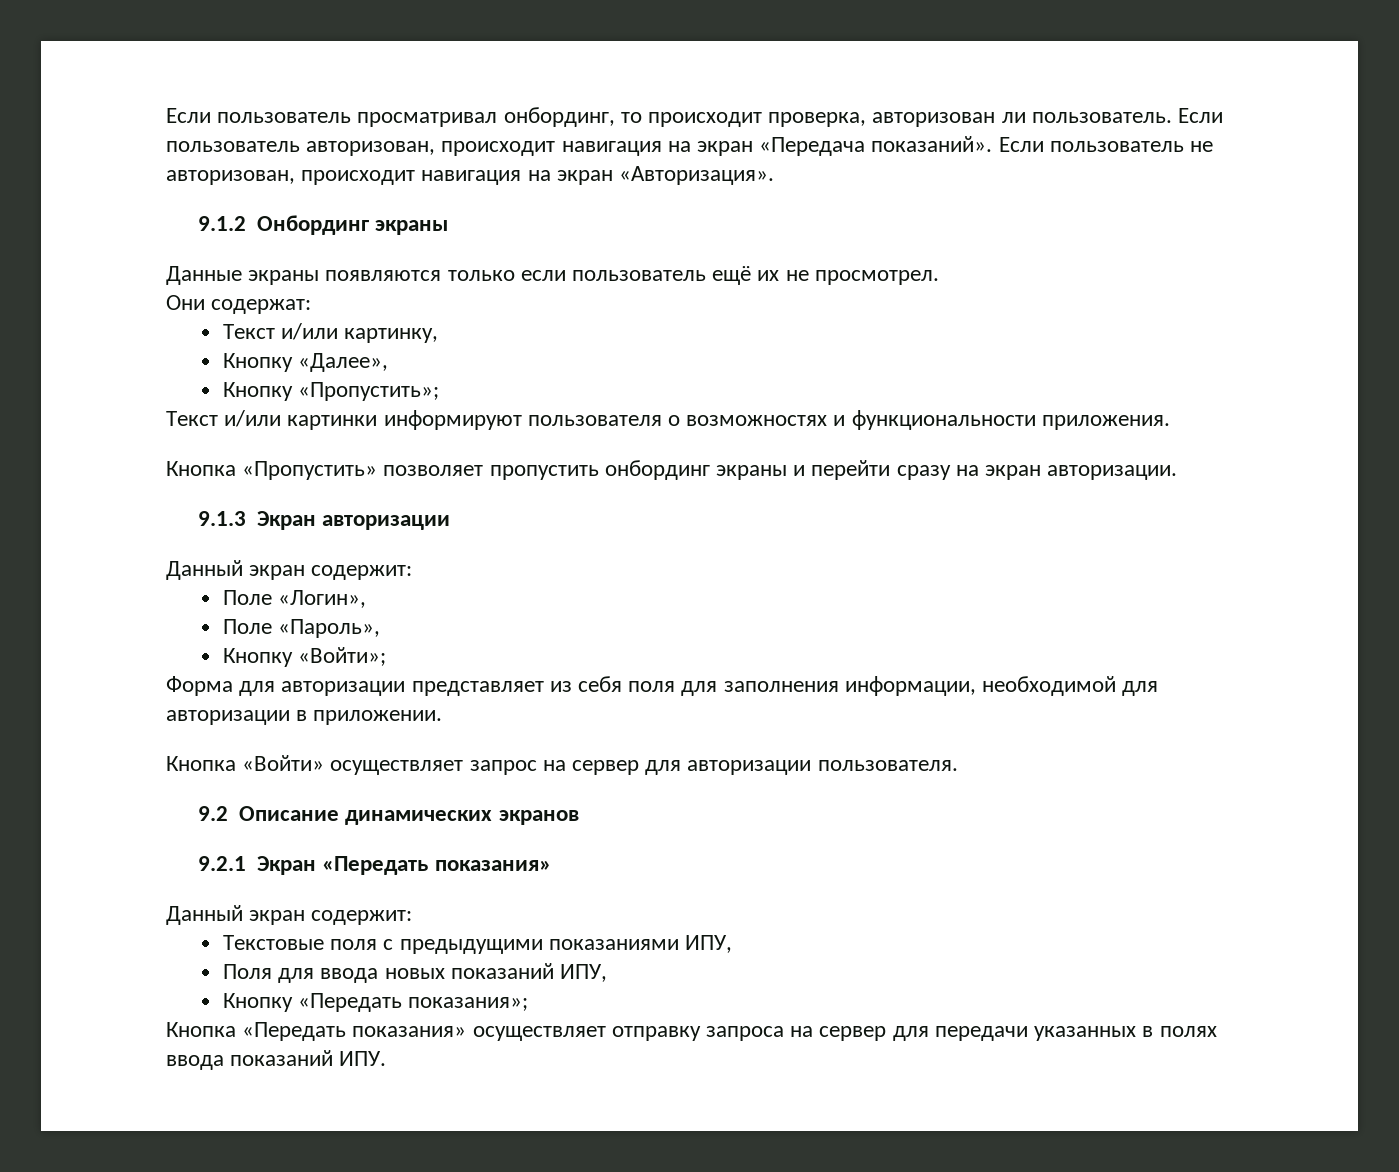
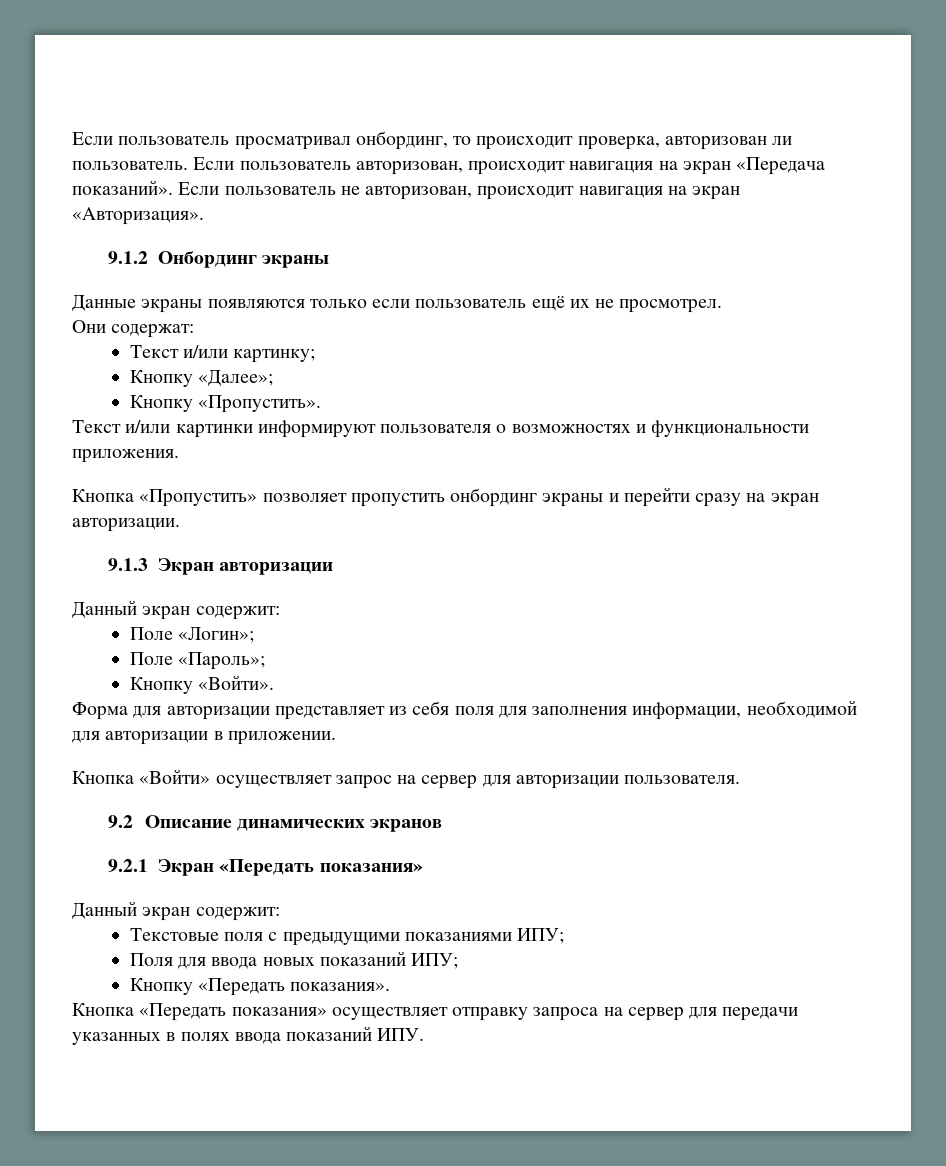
[344,328,439,343] [222,353,389,372] [222,382,440,401] картинку, // Кнопку «Далее», // Кнопку «Пропустить»; -> [233,349,316,363] [129,370,274,387] [129,395,322,413] картинку; // Кнопку «Далее»; // Кнопку «Пропустить».
[278,590,367,608] [222,619,381,638] [222,647,387,667] «Логин», // Поле «Пароль», // Кнопку «Войти»; -> [178,627,255,643] [129,652,266,670] [129,675,275,694] «Логин»; // Поле «Пароль»; // Кнопку «Войти».
[685,935,733,953] ИПУ, -> [517,928,565,944] ИПУ;
[560,964,608,982] ИПУ, -> [411,953,459,969] ИПУ;
[408,997,529,1011] показания»; -> [290,982,391,991] показания».

